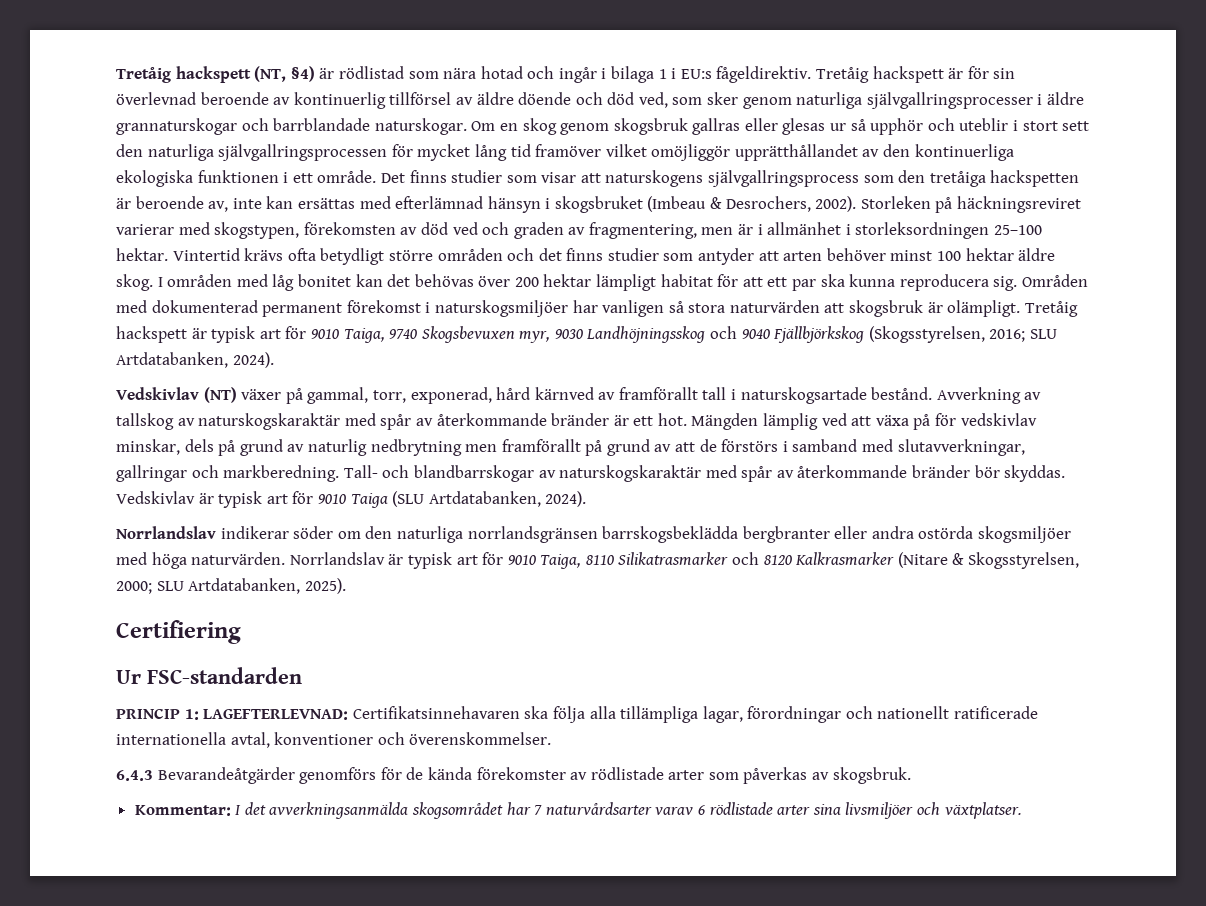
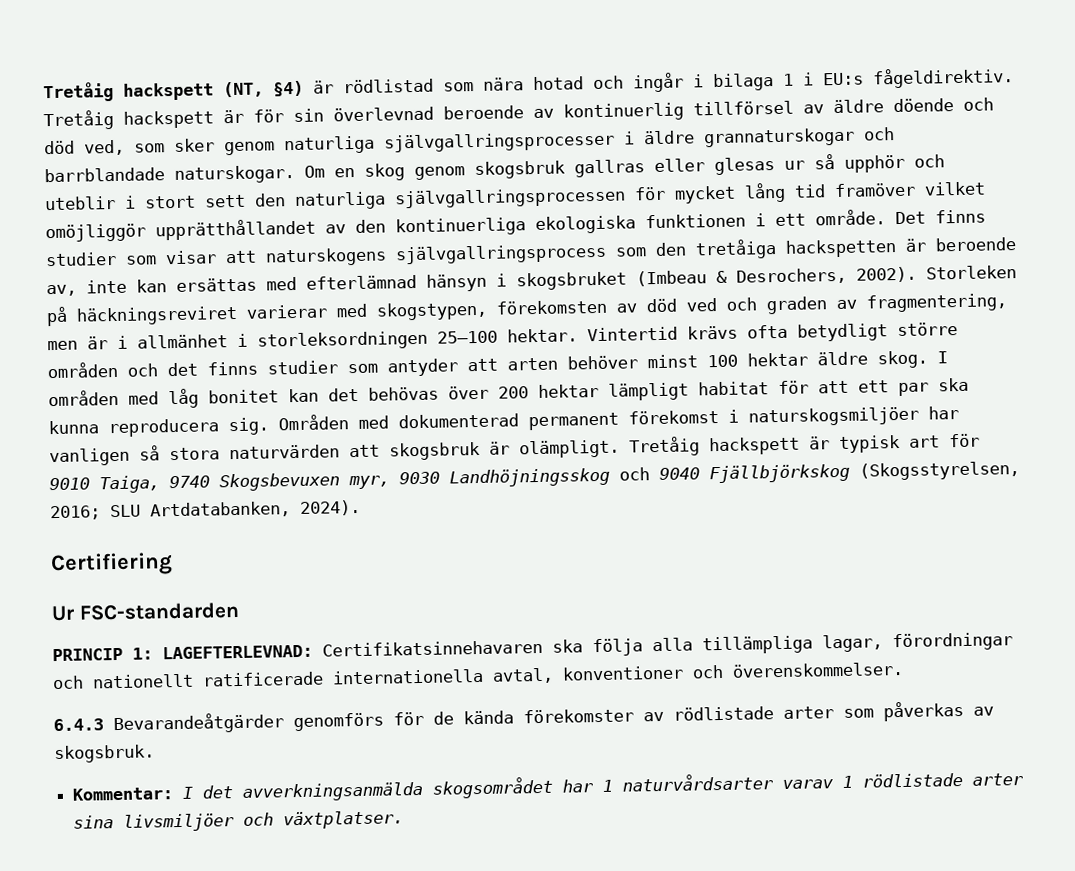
[116,387,1042,404] [116,413,1037,430] [116,439,1025,456] [116,465,1066,482] [116,491,587,508] [116,526,1072,543] [116,552,1080,569] [116,578,346,594] // Vedskivlav (NT) växer på gammal, torr, exponerad, hård kärnved av framförallt tall i naturskogsartade bestånd. Avverkning av tallskog av naturskogskaraktär med spår av återkommande bränder är ett hot. Mängden lämplig ved att växa på för vedskivlav minskar, dels på grund av naturlig nedbrytning men framförallt på grund av att de förstörs i samband med slutavverkningar, gallringar och markberedning. Tall- och blandbarrskogar av naturskogskaraktär med spår av återkommande bränder bör skyddas. Vedskivlav är typisk art för 9010 Taiga (SLU Artdatabanken, 2024). // Norrlandslav indikerar söder om den naturliga norrlandsgränsen barrskogsbeklädda bergbranter eller andra ostörda skogsmiljöer med höga naturvärden. Norrlandslav är typisk art för 9010 Taiga, 8110 Silikatrasmarker och 8120 Kalkrasmarker (Nitare & Skogsstyrelsen, 2000; SLU Artdatabanken, 2025). -> (361, 507) none
[534,805,543,815] 7 -> [602,779,614,792] 1
[698,805,706,815] 6 -> [842,775,854,788] 1

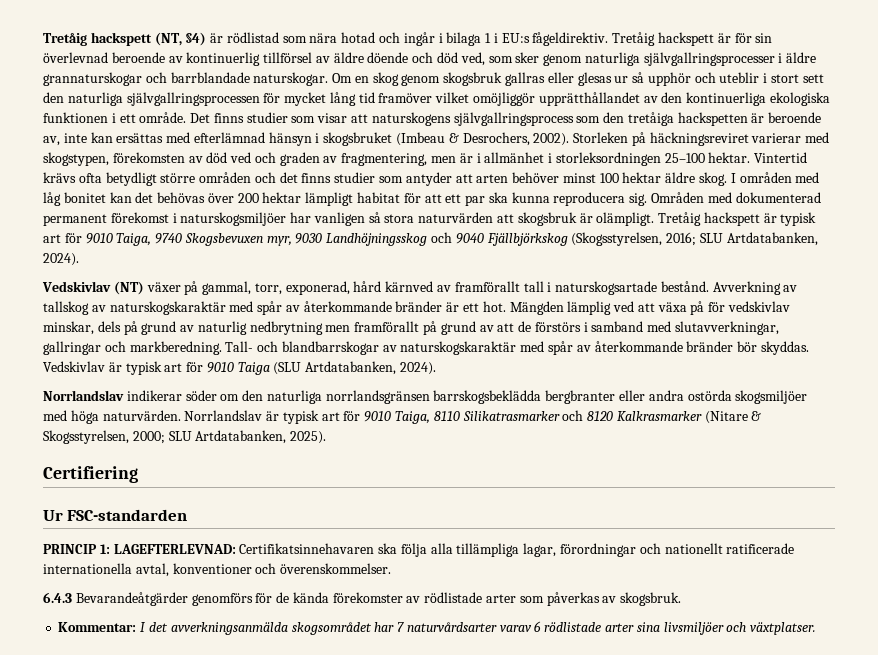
(361, 507) none -> [42,281,798,295] [43,301,791,315] [43,321,780,335] [43,341,809,355] [43,361,437,375] [43,390,808,404] [43,410,762,424] [43,430,327,444] // Vedskivlav (NT) växer på gammal, torr, exponerad, hård kärnved av framförallt tall i naturskogsartade bestånd. Avverkning av tallskog av naturskogskaraktär med spår av återkommande bränder är ett hot. Mängden lämplig ved att växa på för vedskivlav minskar, dels på grund av naturlig nedbrytning men framförallt på grund av att de förstörs i samband med slutavverkningar, gallringar och markberedning. Tall- och blandbarrskogar av naturskogskaraktär med spår av återkommande bränder bör skyddas. Vedskivlav är typisk art för 9010 Taiga (SLU Artdatabanken, 2024). // Norrlandslav indikerar söder om den naturliga norrlandsgränsen barrskogsbeklädda bergbranter eller andra ostörda skogsmiljöer med höga naturvärden. Norrlandslav är typisk art för 9010 Taiga, 8110 Silikatrasmarker och 8120 Kalkrasmarker (Nitare & Skogsstyrelsen, 2000; SLU Artdatabanken, 2025).
[602,779,614,792] 1 -> [397,622,405,632] 7
[842,775,854,788] 1 -> [534,621,542,632] 6

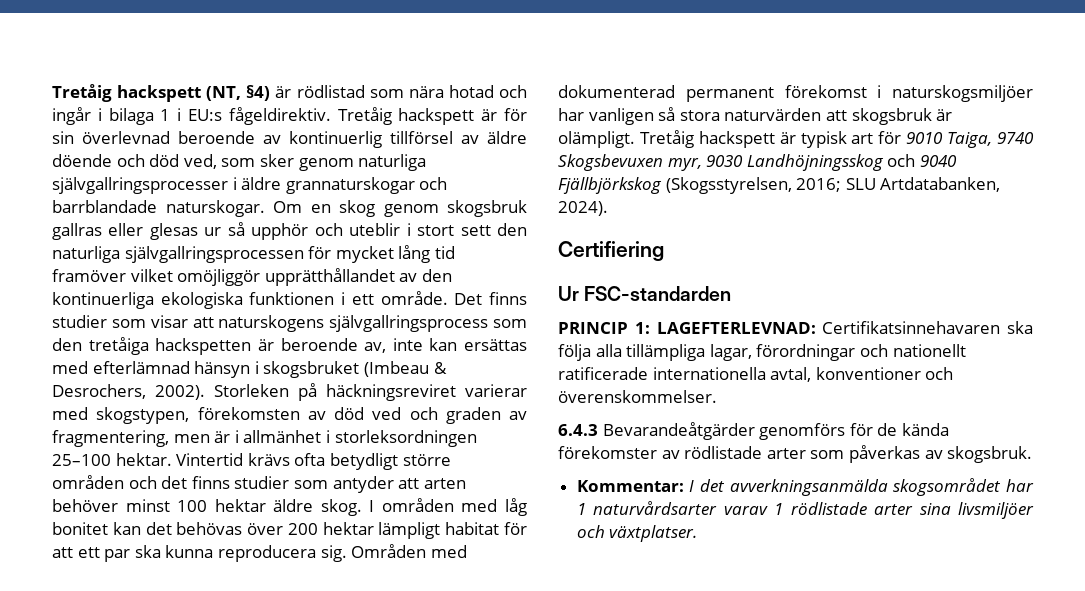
[42,281,798,295] [43,301,791,315] [43,321,780,335] [43,341,809,355] [43,361,437,375] [43,390,808,404] [43,410,762,424] [43,430,327,444] // Vedskivlav (NT) växer på gammal, torr, exponerad, hård kärnved av framförallt tall i naturskogsartade bestånd. Avverkning av tallskog av naturskogskaraktär med spår av återkommande bränder är ett hot. Mängden lämplig ved att växa på för vedskivlav minskar, dels på grund av naturlig nedbrytning men framförallt på grund av att de förstörs i samband med slutavverkningar, gallringar och markberedning. Tall- och blandbarrskogar av naturskogskaraktär med spår av återkommande bränder bör skyddas. Vedskivlav är typisk art för 9010 Taiga (SLU Artdatabanken, 2024). // Norrlandslav indikerar söder om den naturliga norrlandsgränsen barrskogsbeklädda bergbranter eller andra ostörda skogsmiljöer med höga naturvärden. Norrlandslav är typisk art för 9010 Taiga, 8110 Silikatrasmarker och 8120 Kalkrasmarker (Nitare & Skogsstyrelsen, 2000; SLU Artdatabanken, 2025). -> (608, 208) none
[397,622,405,632] 7 -> [576,503,586,515] 1
[534,621,542,632] 6 -> [774,503,784,515] 1

